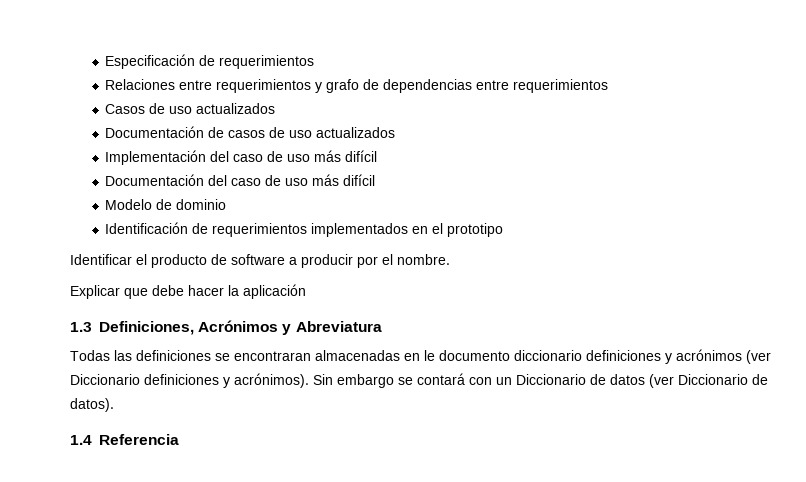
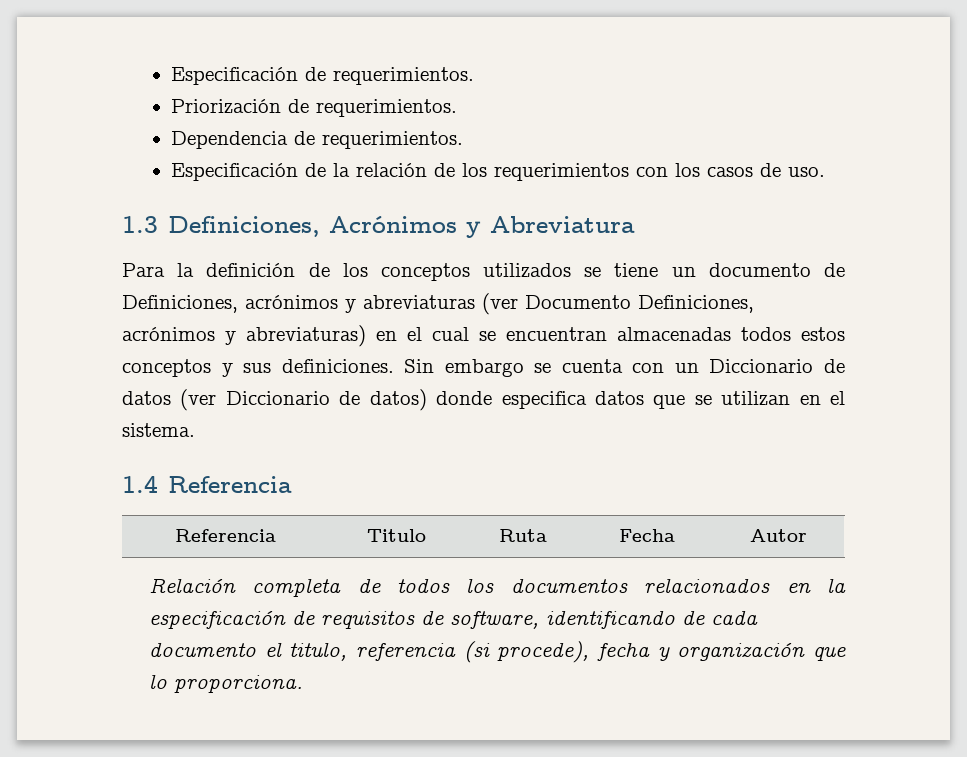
[105,54,315,69] [105,79,609,93] [105,103,276,114] [105,126,396,138] [105,150,378,165] [105,174,376,186] [105,199,227,210] [105,222,504,237] [70,254,450,268] [70,284,306,299] Especificación de requerimientos // Relaciones entre requerimientos y grafo de dependencias entre requerimientos // Casos de uso actualizados // Documentación de casos de uso actualizados // Implementación del caso de uso más difícil // Documentación del caso de uso más difícil // Modelo de dominio // Identificación de requerimientos implementados en el prototipo // Identificar el producto de software a producir por el nombre. // Explicar que debe hacer la aplicación -> [171,67,475,85] [171,99,458,117] [171,131,464,149] [171,163,826,181] Especificación de requerimientos. // Priorización de requerimientos. // Dependencia de requerimientos. // Especificación de la relación de los requerimientos con los casos de uso.
[70,349,771,364] [70,373,309,388] Todas las definiciones se encontraran almacenadas en le documento diccionario definiciones y acrónimos (ver Diccionario definiciones y acrónimos). -> [122,263,845,281] [122,293,754,315] [122,325,845,347] [122,359,394,377] Para la definición de los conceptos utilizados se tiene un documento de Definiciones, acrónimos y abreviaturas (ver Documento Definiciones, acrónimos y abreviaturas) en el cual se encuentran almacenadas todos estos conceptos y sus definiciones.
[417,373,465,385] contará -> [561,359,623,373] cuenta
[70,398,114,412] [70,434,179,445] datos). // 1.4 Referencia -> [369,389,845,411] [122,423,195,437] [122,475,293,493] [175,529,276,542] [366,529,426,542] [498,529,547,542] [618,529,675,542] [749,529,807,542] [148,578,846,597] [148,610,758,629] [148,641,847,663] [148,674,303,693] datos) donde especifica datos que se utilizan en el sistema. // 1.4 Referencia // Referencia | Titulo | Ruta | Fecha | Autor // Relación completa de todos los documentos relacionados en la especificación de requisitos de software, identificando de cada documento el titulo, referencia (si procede), fecha y organización que lo proporciona.

